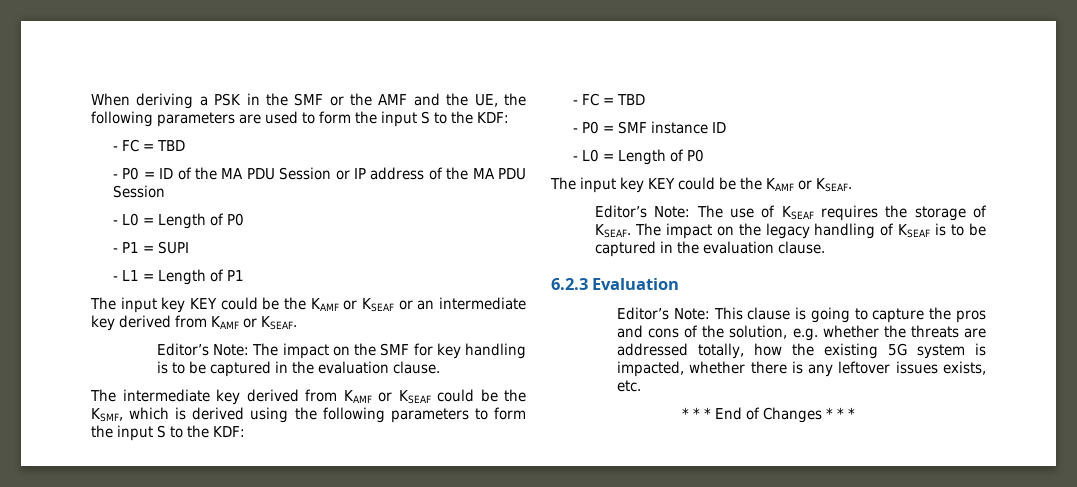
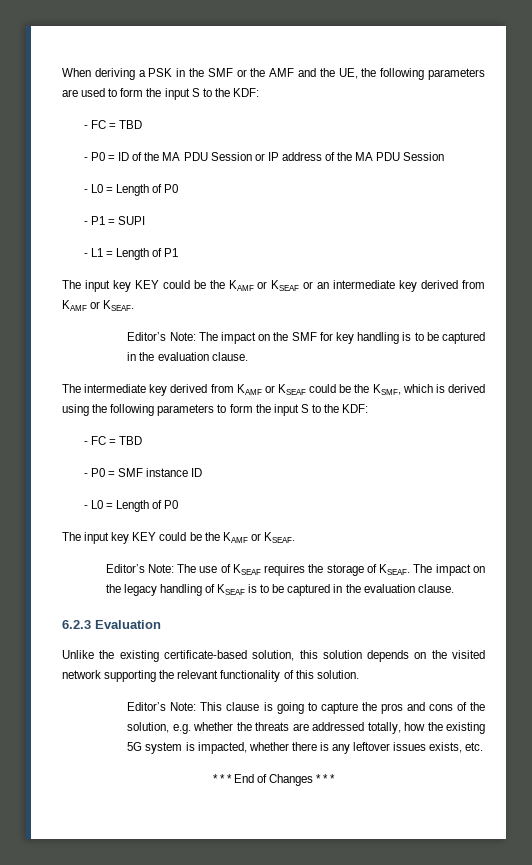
(680, 284) none -> [62,650,486,662] [62,670,359,682] // Unlike the existing certificate-based solution, this solution depends on the visited network supporting the relevant functionality of this solution.

